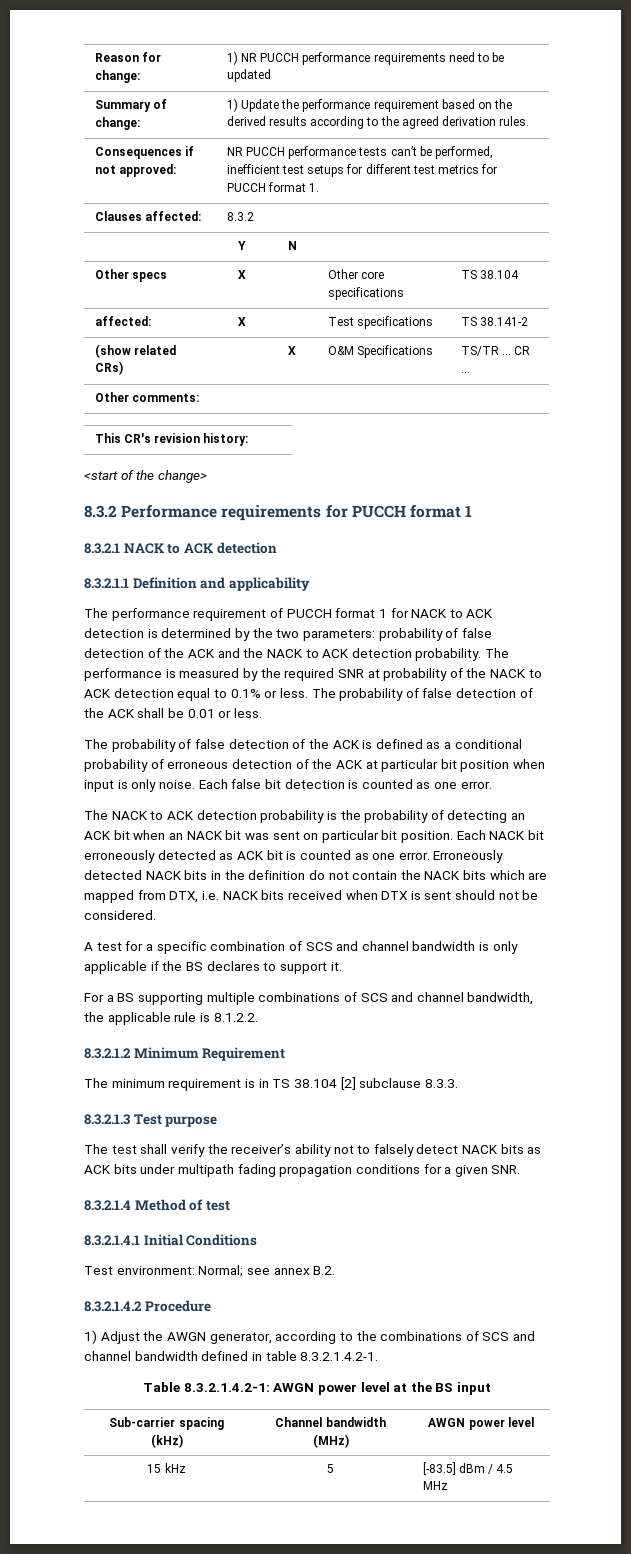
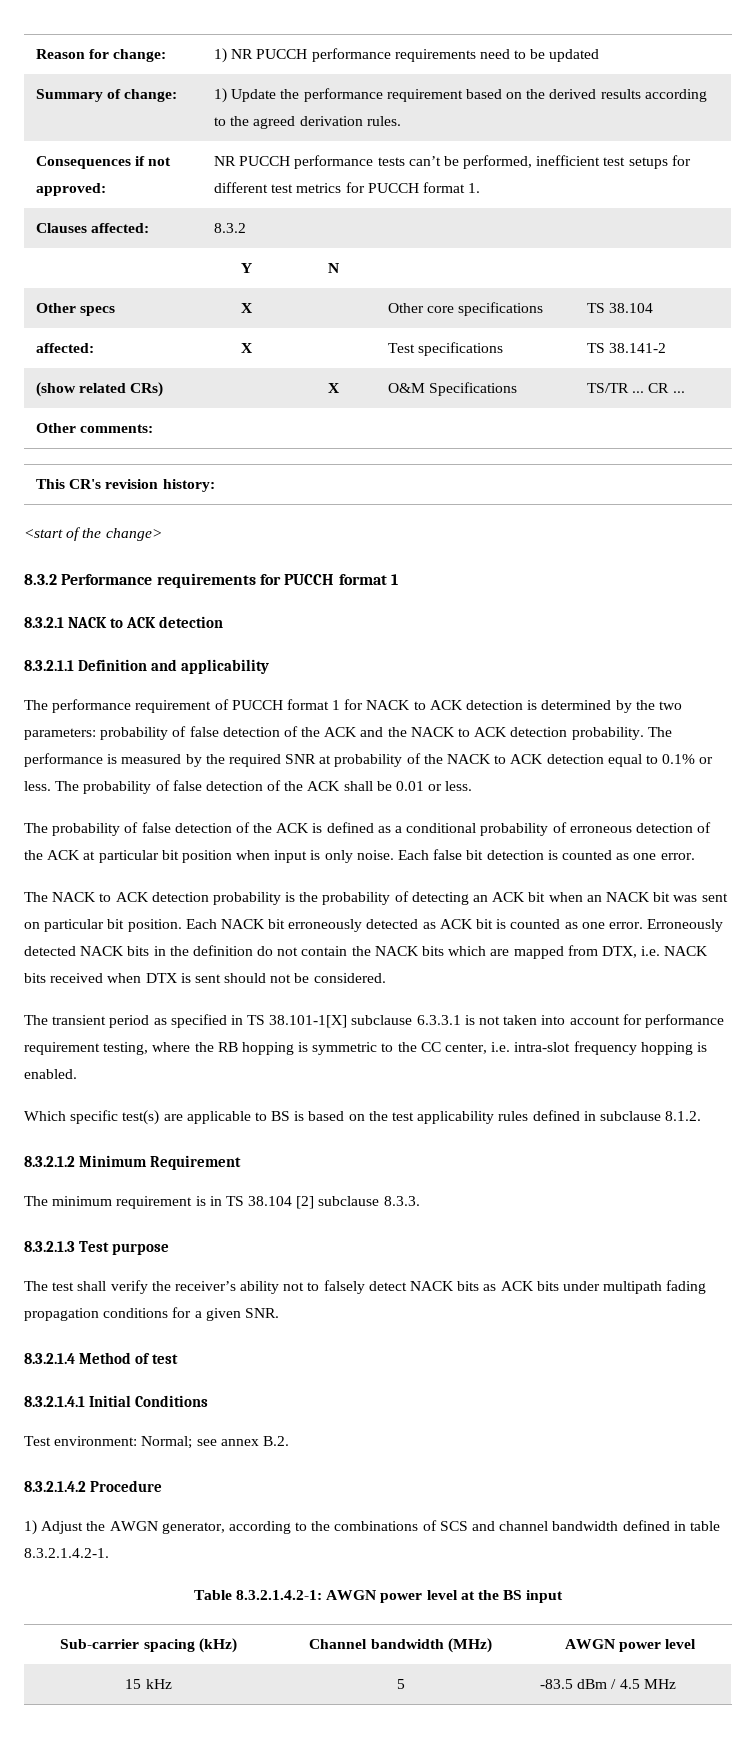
[84,941,518,954] [84,961,342,974] [84,992,534,1005] [84,1012,258,1025] A test for a specific combination of SCS and channel bandwidth is only applicable if the BS declares to support it. // For a BS supporting multiple combinations of SCS and channel bandwidth, the applicable rule is 8.1.2.2. -> [24,1014,724,1028] [24,1041,707,1055] [24,1069,77,1079] [24,1110,702,1125] The transient period as specified in TS 38.101-1[X] subclause 6.3.3.1 is not taken into account for performance requirement testing, where the RB hopping is symmetric to the CC center, i.e. intra-slot frequency hopping is enabled. // Which specific test(s) are applicable to BS is based on the test applicability rules defined in subclause 8.1.2.
[422,1462,456,1475] [-83.5] -> [539,1679,573,1689] -83.5

